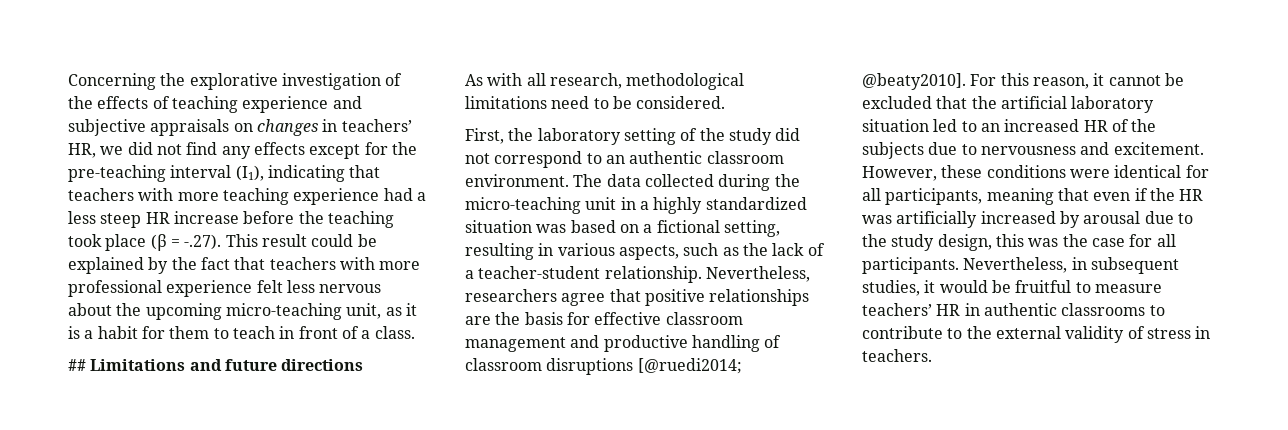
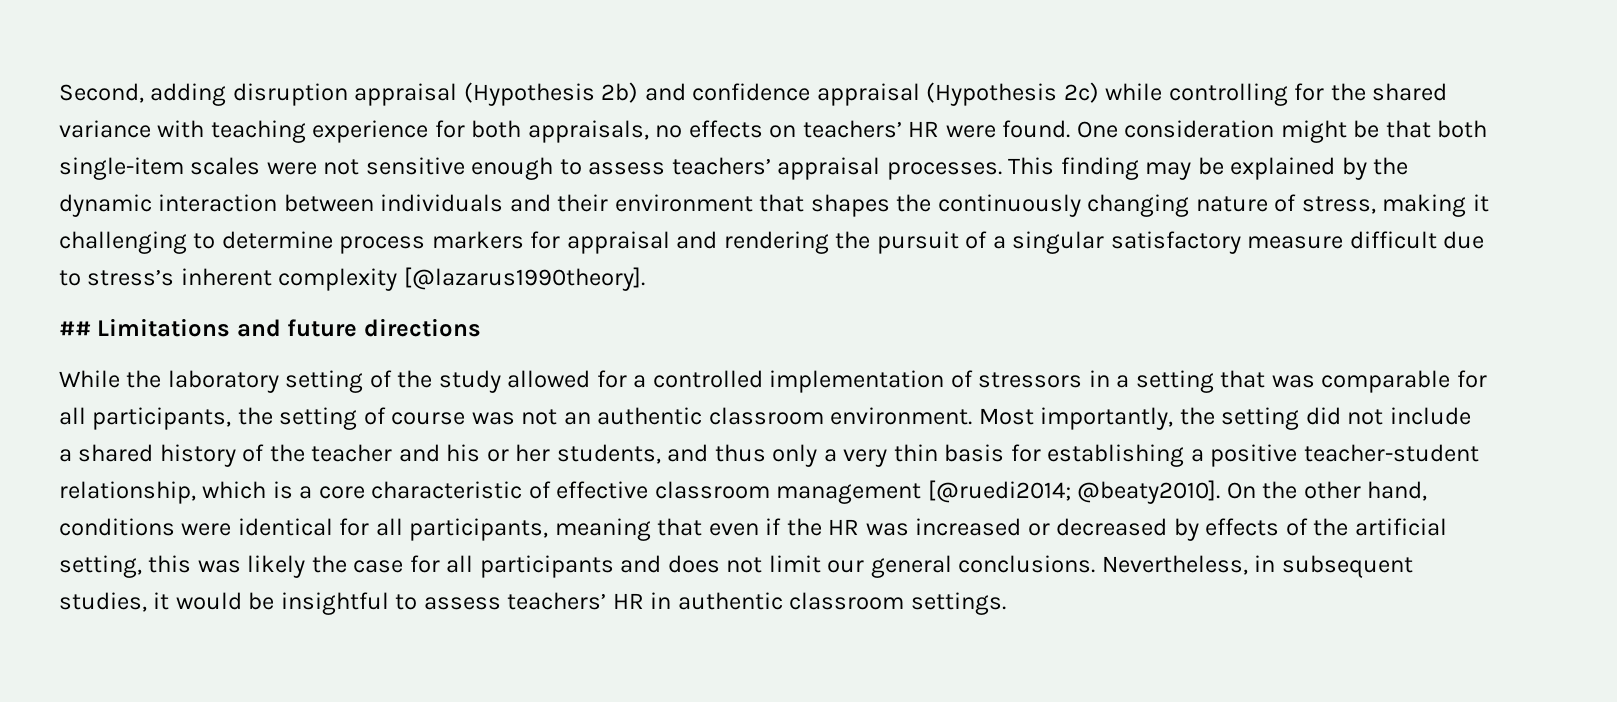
[68,73,403,90] [68,96,362,113] [68,119,412,136] [68,142,417,159] [68,165,381,182] [68,188,426,205] [68,211,394,228] [68,234,377,251] [68,257,421,274] [68,280,382,297] [68,303,417,320] [68,326,415,339] Concerning the explorative investigation of the effects of teaching experience and subjective appraisals on changes in teachers’ HR, we did not find any effects except for the pre-teaching interval (I1), indicating that teachers with more teaching experience had a less steep HR increase before the teaching took place (β = -.27). This result could be explained by the fact that teachers with more professional experience felt less nervous about the upcoming micro-teaching unit, as it is a habit for them to teach in front of a class. -> [59,82,1448,106] [59,120,1488,143] [59,157,1409,180] [59,194,1489,217] [59,231,1485,254] [59,267,645,291] Second, adding disruption appraisal (Hypothesis 2b) and confidence appraisal (Hypothesis 2c) while controlling for the shared variance with teaching experience for both appraisals, no effects on teachers’ HR were found. One consideration might be that both single-item scales were not sensitive enough to assess teachers’ appraisal processes. This finding may be explained by the dynamic interaction between individuals and their environment that shapes the continuously changing nature of stress, making it challenging to determine process markers for appraisal and rendering the pursuit of a singular satisfactory measure difficult due to stress’s inherent complexity [@lazarus1990theory].
[465,73,745,90] [465,96,726,109] [465,128,504,144] As with all research, methodological limitations need to be considered. // First, -> [59,370,120,388] While
[775,128,801,141] [465,151,784,168] [465,174,800,191] [465,197,807,214] [465,220,780,237] [465,243,825,260] [465,266,810,283] [465,289,810,306] [465,312,743,325] [465,335,782,352] [465,358,742,375] [862,73,1184,90] [862,96,1155,113] [862,119,1157,132] [862,142,1204,159] [862,165,983,181] did not correspond to an authentic classroom environment. The data collected during the micro-teaching unit in a highly standardized situation was based on a fictional setting, resulting in various aspects, such as the lack of a teacher-student relationship. Nevertheless, researchers agree that positive relationships are the basis for effective classroom management and productive handling of classroom disruptions [@ruedi2014; @beaty2010]. For this reason, it cannot be excluded that the artificial laboratory situation led to an increased HR of the subjects due to nervousness and excitement. However, these -> [507,370,1487,393] [59,407,1471,430] [59,444,1479,467] [59,480,1428,504] allowed for a controlled implementation of stressors in a setting that was comparable for all participants, the setting of course was not an authentic classroom environment. Most importantly, the setting did not include a shared history of the teacher and his or her students, and thus only a very thin basis for establishing a positive teacher-student relationship, which is a core characteristic of effective classroom management [@ruedi2014; @beaty2010]. On the other hand,
[896,211,1193,228] [862,234,992,251] artificially increased by arousal due to the study design, -> [915,518,1447,541] [59,555,142,578] increased or decreased by effects of the artificial setting,
(1059, 242) none -> [247,555,306,578] likely
[862,257,959,274] participants. -> [479,555,1096,578] participants and does not limit our general conclusions.
[1015,280,1162,293] fruitful to measure -> [280,592,501,615] insightful to assess
[1061,303,1165,316] [862,326,1211,343] [862,349,932,362] classrooms to contribute to the external validity of stress in teachers. -> [789,592,1006,615] classroom settings.

